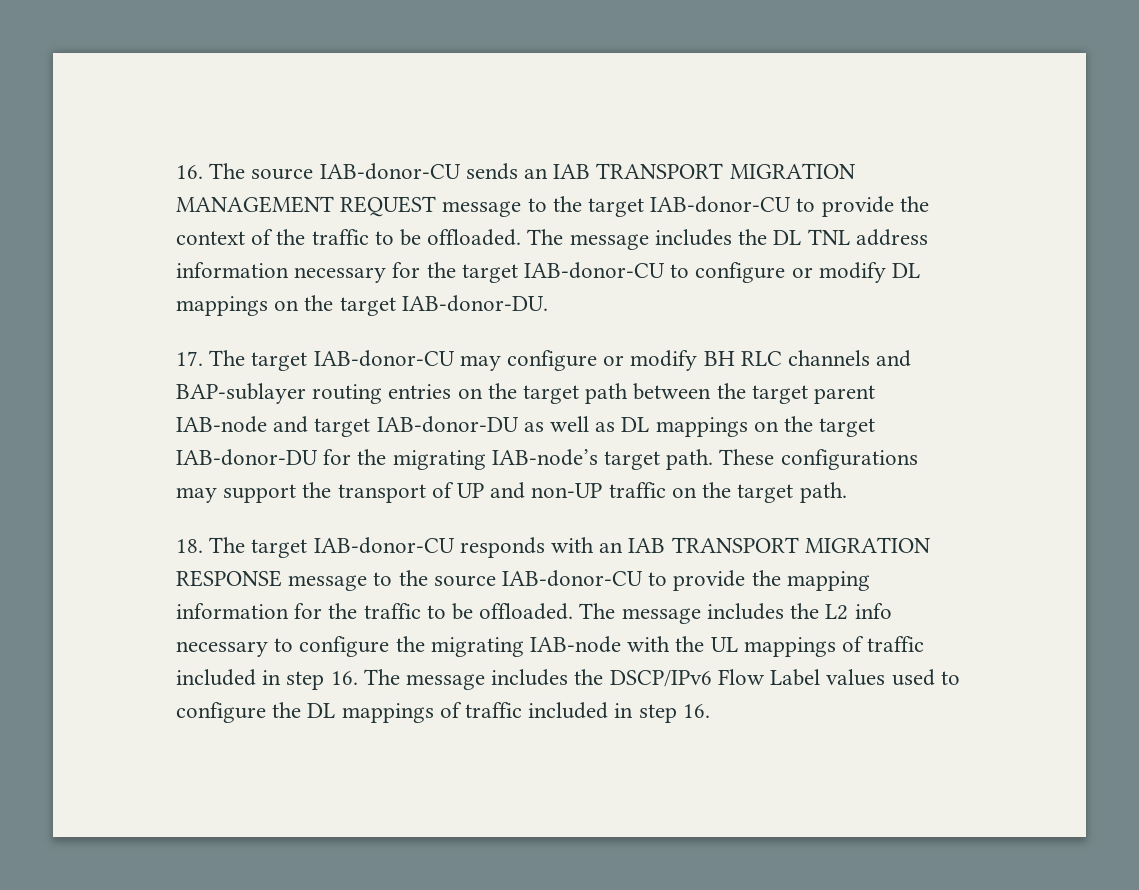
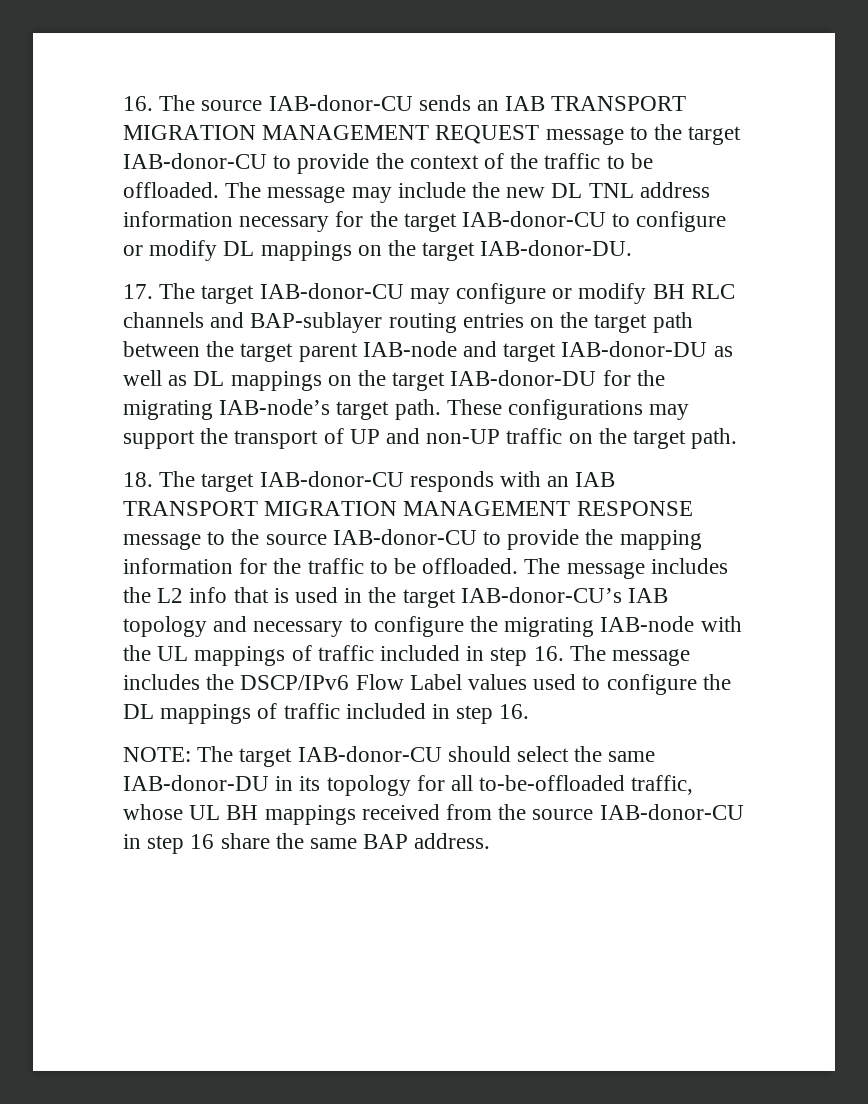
[654,229,768,246] includes the -> [351,182,546,203] may include the new
(931, 545) none -> [403,501,571,516] MANAGEMENT
(892, 611) none -> [233,587,669,608] [123,616,248,637] that is used in the target IAB-donor-CU’s IAB topology and
(710, 711) none -> [123,746,656,767] [123,775,694,796] [123,804,744,825] [123,833,491,854] // NOTE: The target IAB-donor-CU should select the same IAB-donor-DU in its topology for all to-be-offloaded traffic, whose UL BH mappings received from the source IAB-donor-CU in step 16 share the same BAP address.

